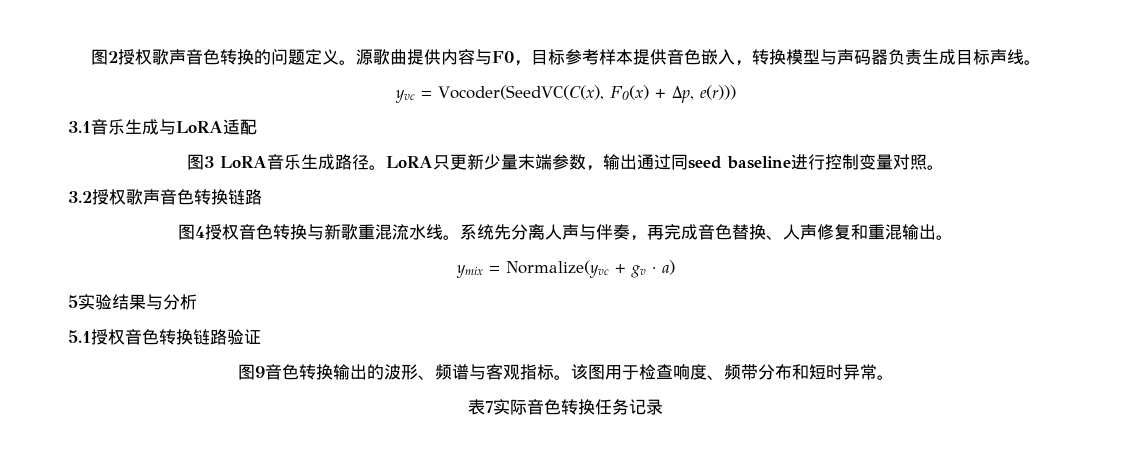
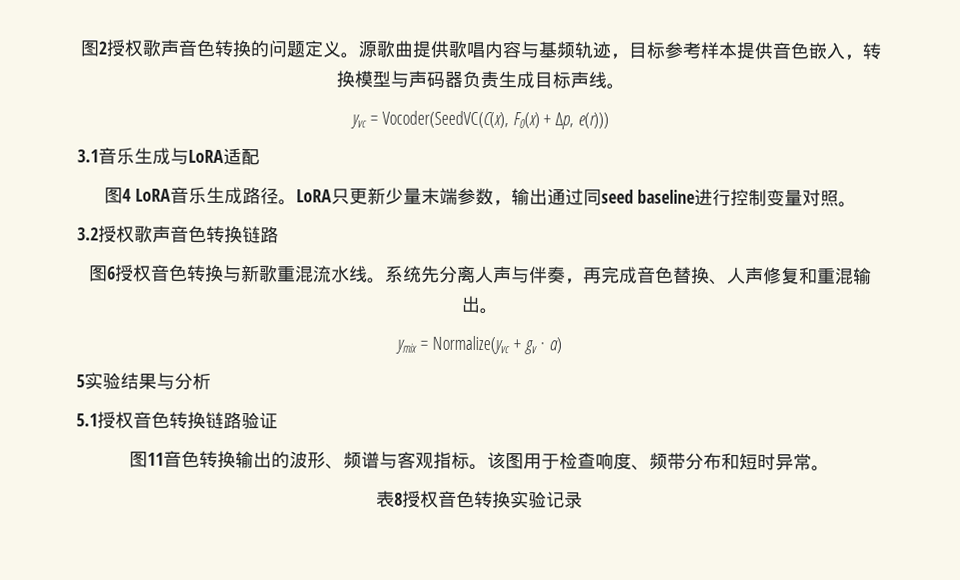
[440,49,514,65] 内容与F0 -> [448,40,611,59] 歌唱内容与基频轨迹
[204,156,214,168] 3 -> [121,188,132,202] 4
[195,226,205,238] 4 -> [107,266,116,280] 6
[254,366,265,378] 9 -> [147,452,164,466] 11
[485,399,629,415] 7实际音色转换任务 -> [394,490,547,509] 8授权音色转换实验

